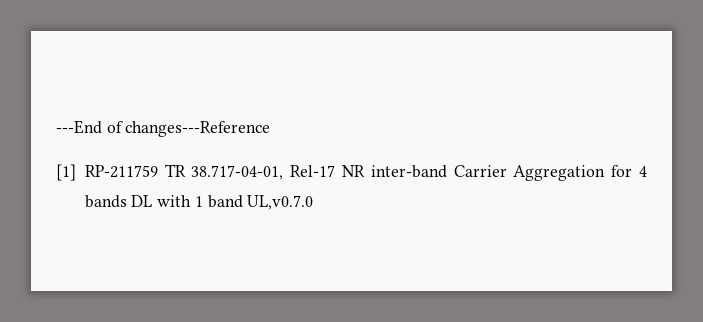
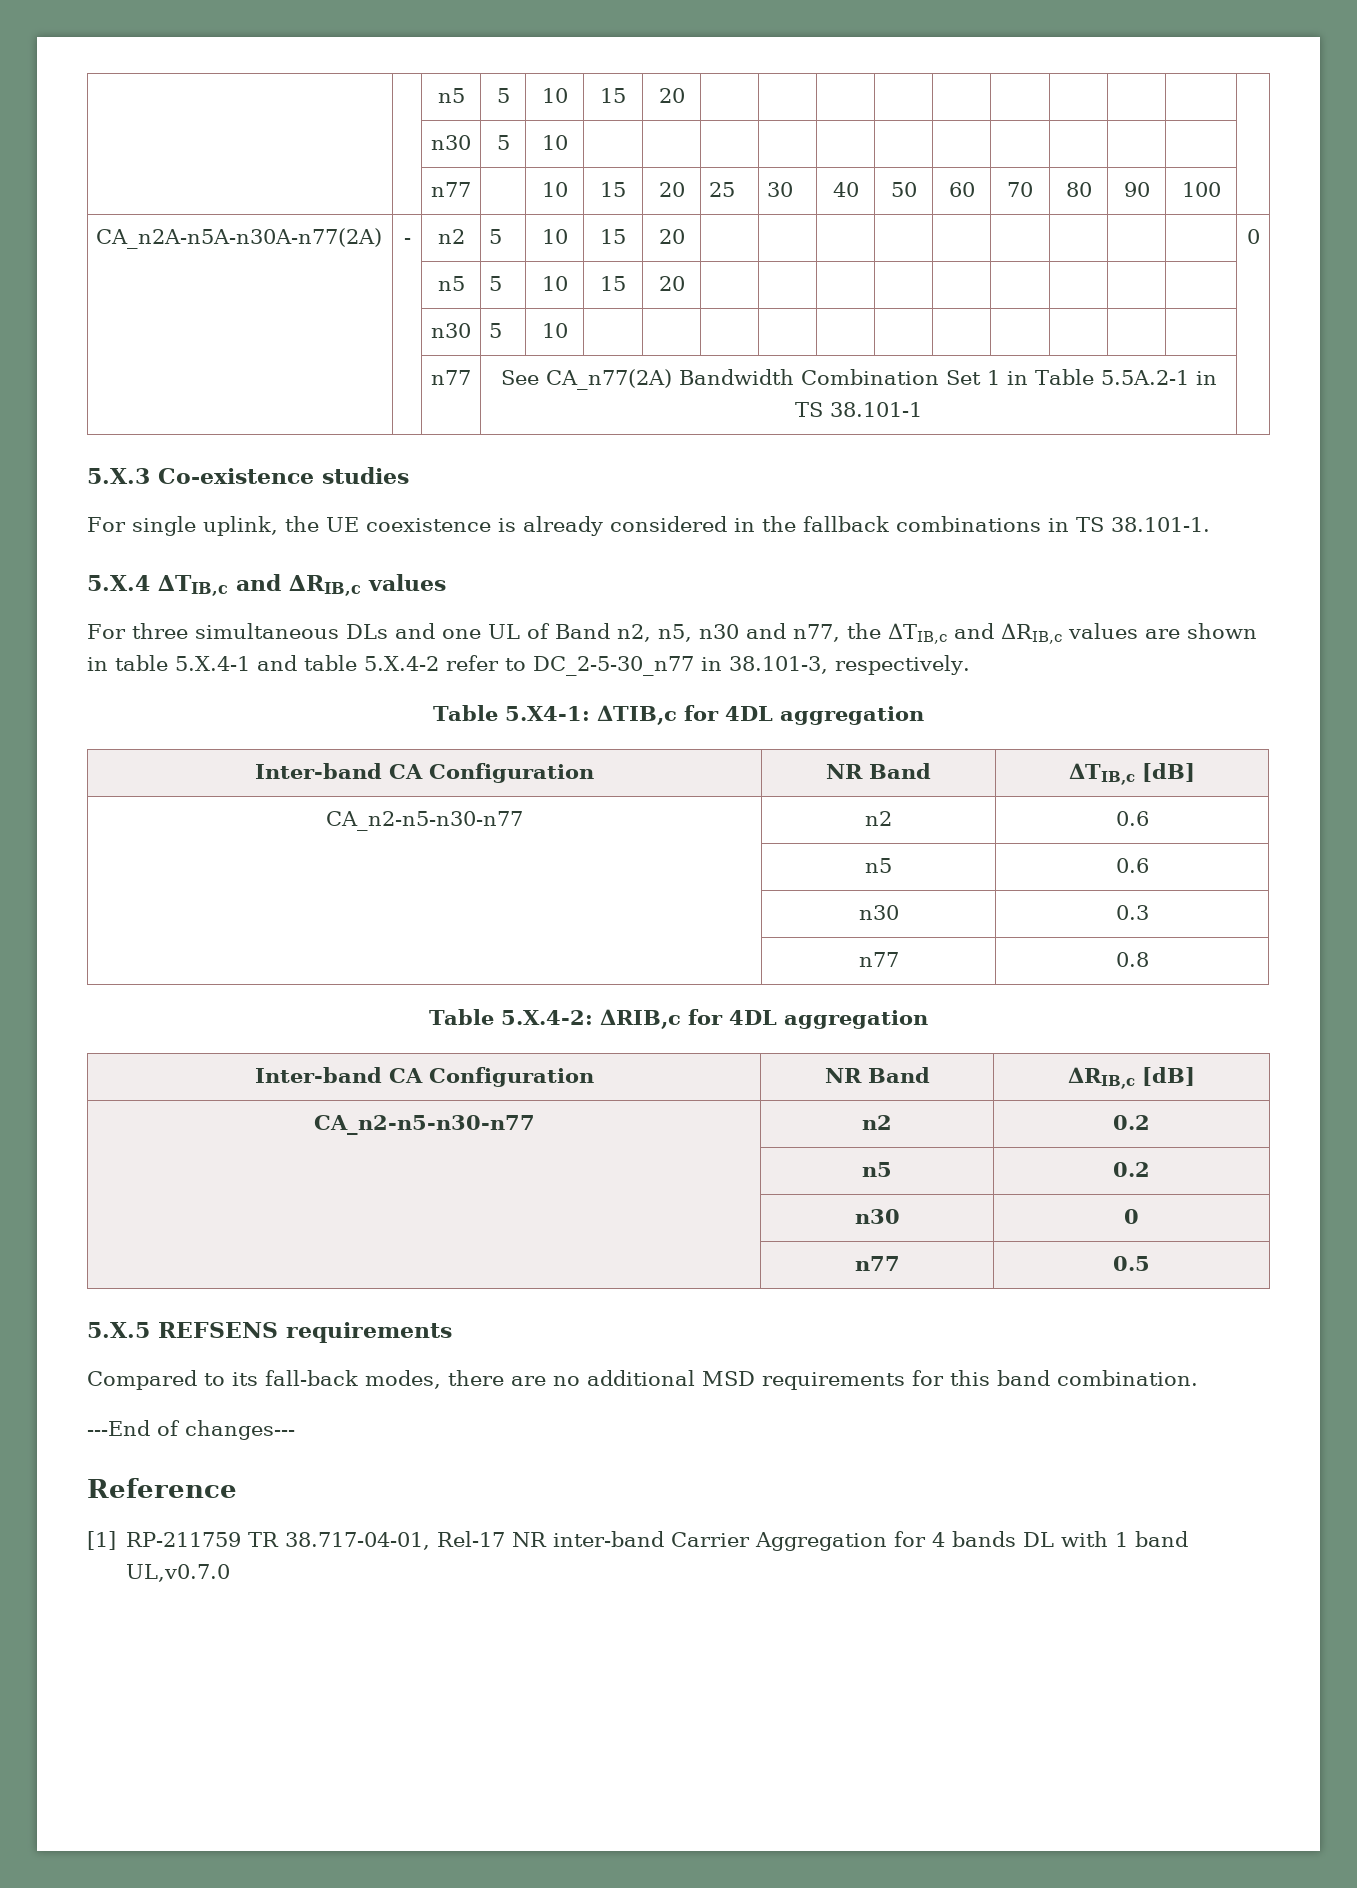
[56,120,271,137] ---End of changes---Reference -> [437,88,465,103] [496,88,510,103] [541,88,568,103] [600,88,626,103] [658,88,685,103] [431,135,471,150] [496,135,510,150] [541,135,568,150] [431,182,471,197] [541,182,568,197] [600,182,626,197] [658,182,685,197] [709,182,736,197] [767,182,794,197] [832,182,859,197] [890,182,917,197] [948,182,975,197] [1007,182,1033,197] [1065,182,1092,197] [1123,182,1150,197] [1181,182,1221,197] [96,228,383,249] [403,238,411,244] [437,229,465,244] [489,229,503,244] [541,229,568,244] [600,229,626,244] [658,229,685,244] [1246,229,1260,244] [437,276,465,291] [489,276,503,291] [541,276,568,291] [600,276,626,291] [658,276,685,291] [431,323,471,338] [489,323,503,338] [541,323,568,338] [431,370,471,385] [500,369,1217,390] [795,402,922,417] [87,467,409,484] [87,516,1210,536] [87,574,446,596] [87,623,1257,644] [87,655,970,676] [432,705,925,725] [255,763,594,783] [826,763,931,779] [1069,763,1195,785] [326,811,523,831] [865,811,892,826] [1115,811,1149,826] [865,858,892,873] [1115,858,1149,873] [858,905,899,920] [1115,905,1149,920] [858,952,899,967] [1115,952,1149,967] [428,1009,929,1029] [254,1067,594,1087] [824,1067,930,1083] [1068,1067,1195,1089] [313,1115,535,1135] [862,1115,892,1130] [1113,1115,1150,1130] [862,1162,892,1177] [1113,1162,1150,1177] [854,1209,900,1224] [1124,1209,1139,1224] [854,1256,900,1271] [1113,1256,1150,1271] [87,1322,452,1343] [87,1370,1198,1390] [87,1420,295,1440] [87,1478,237,1498] | | n5 | 5 | 10 | 15 | 20 | | | | | | | | | | // | | n30 | 5 | 10 | | | | | | | | | | | | // | | n77 | | 10 | 15 | 20 | 25 | 30 | 40 | 50 | 60 | 70 | 80 | 90 | 100 | // CA_n2A-n5A-n30A-n77(2A) | - | n2 | 5 | 10 | 15 | 20 | | | | | | | | | | 0 // | | n5 | 5 | 10 | 15 | 20 | | | | | | | | | | // | | n30 | 5 | 10 | | | | | | | | | | | | // | | n77 | See CA_n77(2A) Bandwidth Combination Set 1 in Table 5.5A.2-1 in TS 38.101-1 | // 5.X.3 Co-existence studies // For single uplink, the UE coexistence is already considered in the fallback combinations in TS 38.101-1. // 5.X.4 ∆TIB,c and ∆RIB,c values // For three simultaneous DLs and one UL of Band n2, n5, n30 and n77, the ΔTIB,c and ΔRIB,c values are shown in table 5.X.4-1 and table 5.X.4-2 refer to DC_2-5-30_n77 in 38.101-3, respectively. // Table 5.X4-1: ΔTIB,c for 4DL aggregation // Inter-band CA Configuration | NR Band | ΔTIB,c [dB] // CA_n2-n5-n30-n77 | n2 | 0.6 // | n5 | 0.6 // | n30 | 0.3 // | n77 | 0.8 // Table 5.X.4-2: ΔRIB,c for 4DL aggregation // Inter-band CA Configuration | NR Band | ΔRIB,c [dB] // CA_n2-n5-n30-n77 | n2 | 0.2 // | n5 | 0.2 // | n30 | 0 // | n77 | 0.5 // 5.X.5 REFSENS requirements // Compared to its fall-back modes, there are no additional MSD requirements for this band combination. // ---End of changes--- // Reference

